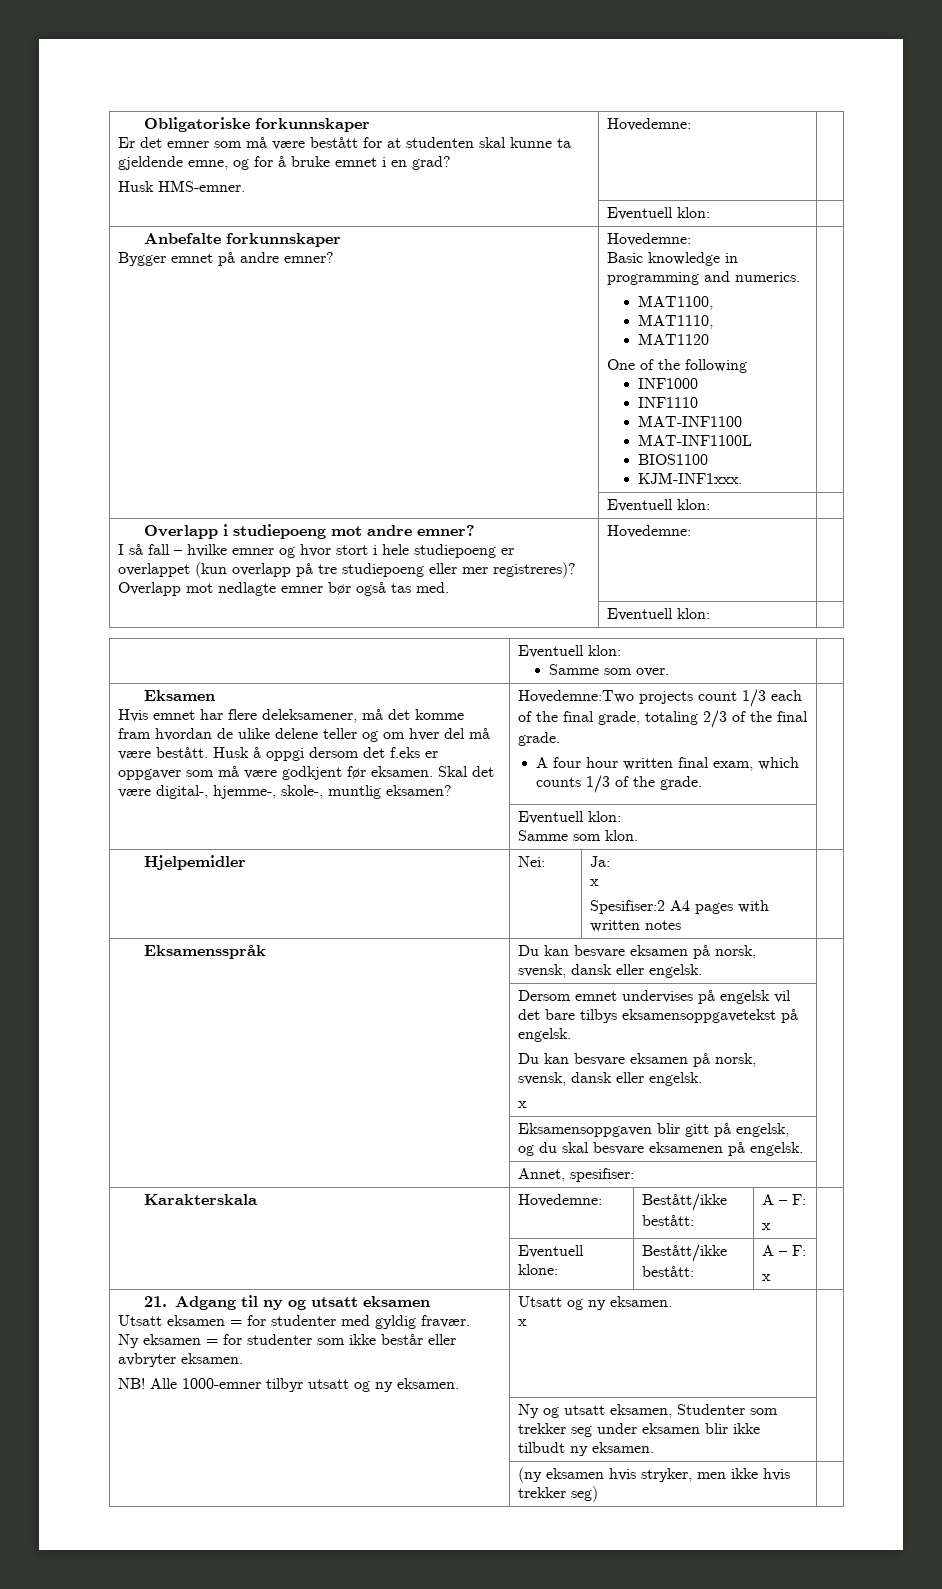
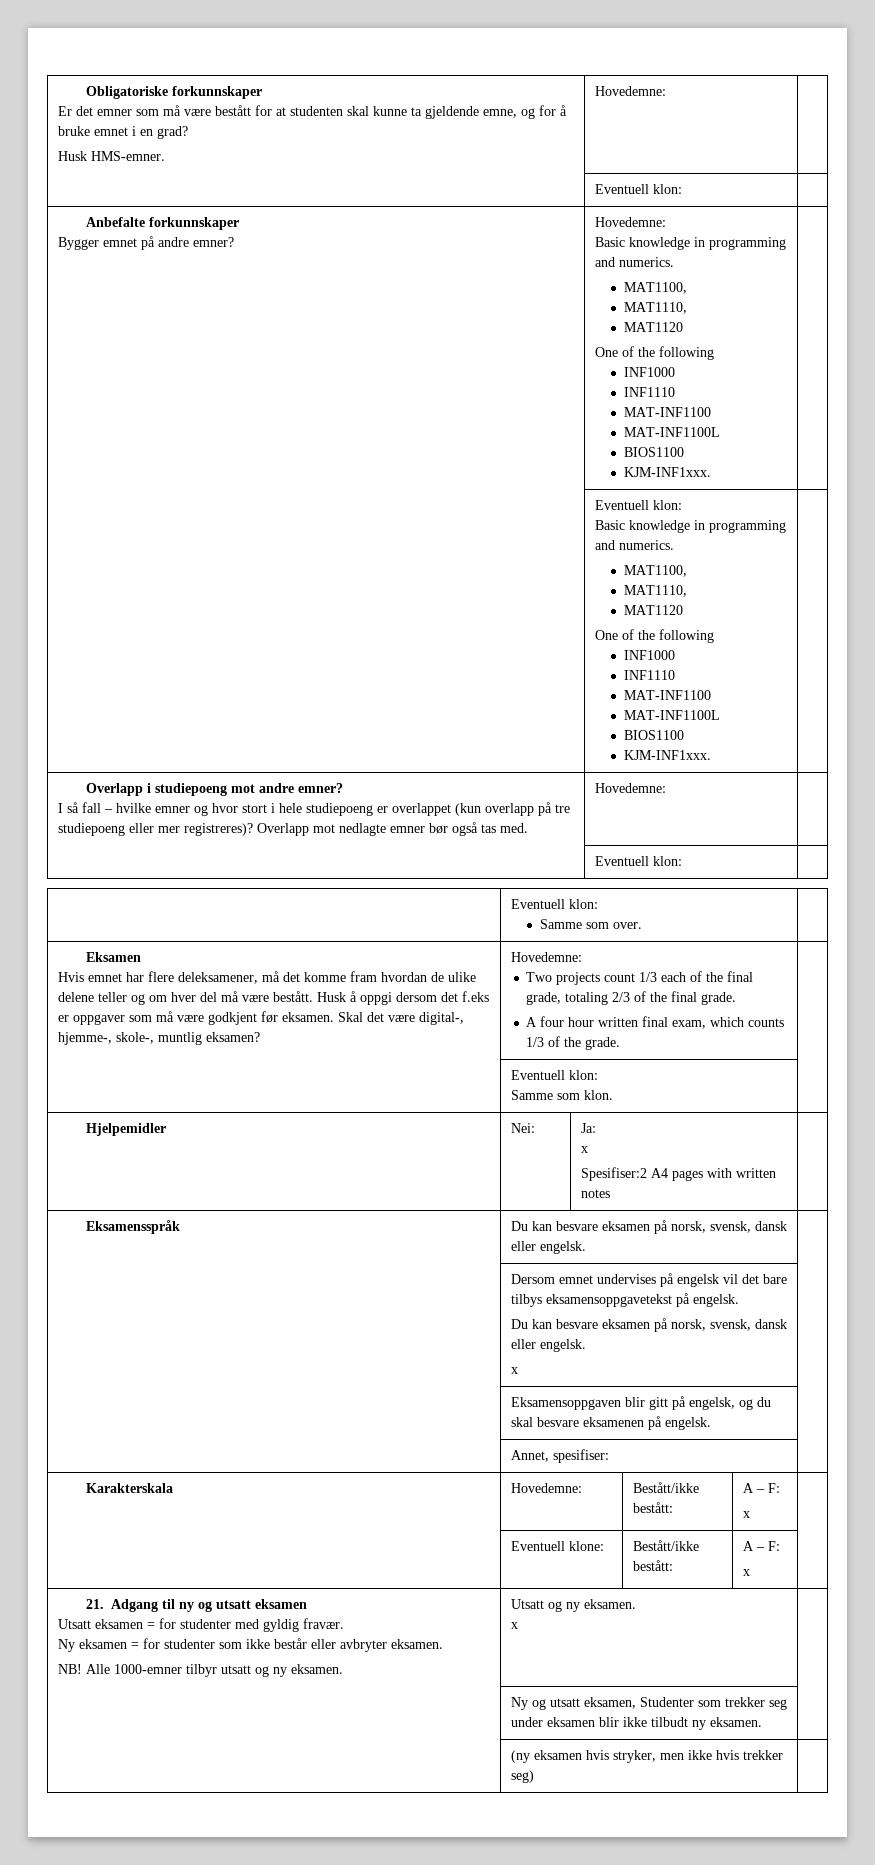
(711, 504) none -> [594,520,786,533] [594,540,674,550] [624,565,688,577] [624,585,688,597] [624,605,684,615] [594,629,714,643] [624,650,676,660] [624,670,676,680] [624,690,712,700] [624,710,721,720] [624,730,685,740] [624,750,712,760] // Basic knowledge in programming and numerics. // MAT1100, // MAT1110, // MAT1120 // One of the following // INF1000 // INF1110 // MAT-INF1100 // MAT-INF1100L // BIOS1100 // KJM-INF1xxx.
[518,690,635,703] Hovedemne:Two -> [510,952,582,962] [526,972,553,982] Hovedemne: // Two

